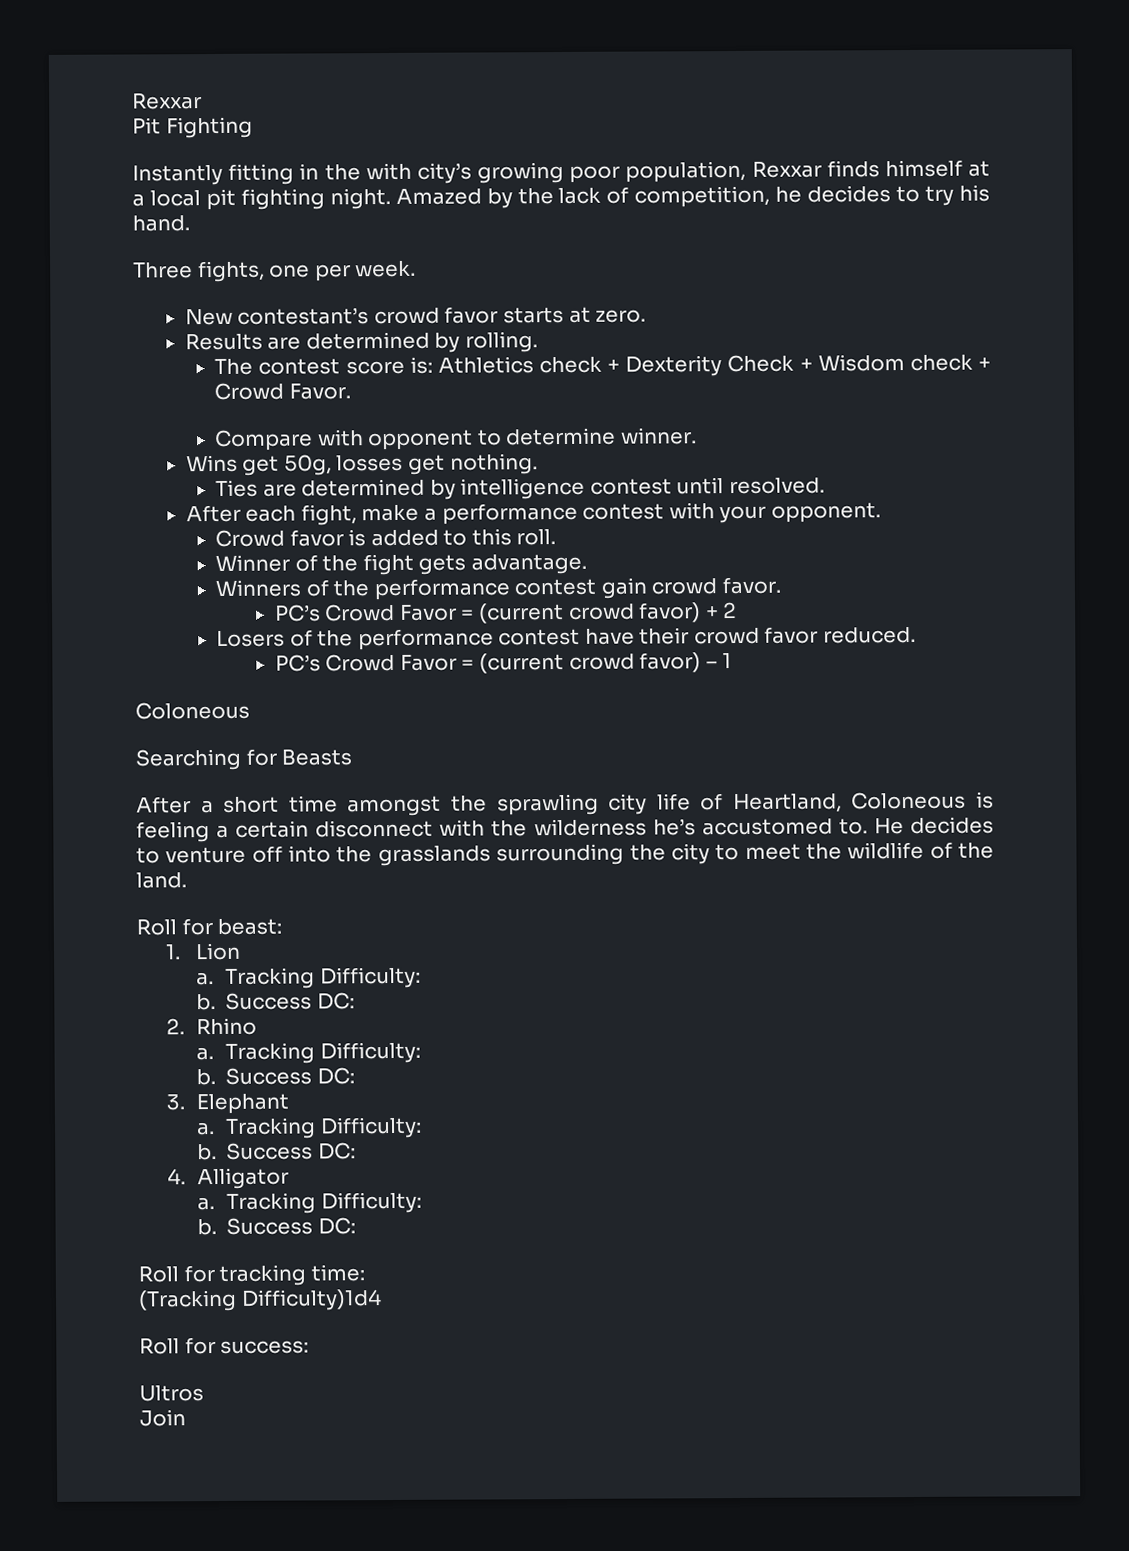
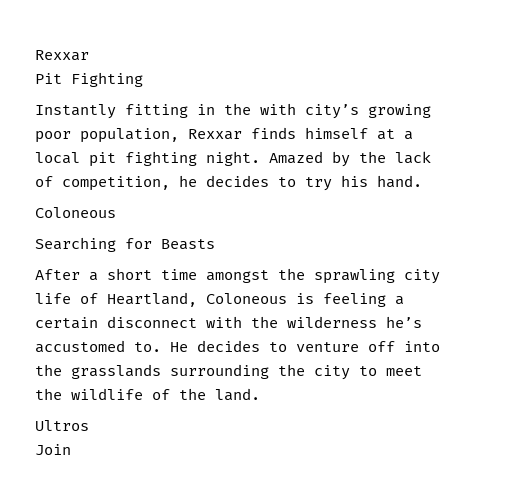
[133,260,417,283] [184,306,647,326] [184,331,539,353] [214,354,991,377] [214,382,351,401] [215,427,697,452] [185,453,538,476] [215,477,825,500] [185,502,881,526] [215,528,557,548] [215,553,587,576] [215,576,781,601] [274,602,738,624] [216,626,917,651] [274,652,733,674] // Three fights, one per week. // New contestant’s crowd favor starts at zero. // Results are determined by rolling. // The contest score is: Athletics check + Dexterity Check + Wisdom check + Crowd Favor. // Compare with opponent to determine winner. // Wins get 50g, losses get nothing. // Ties are determined by intelligence contest until resolved. // After each fight, make a performance contest with your opponent. // Crowd favor is added to this roll. // Winner of the fight gets advantage. // Winners of the performance contest gain crowd favor. // PC’s Crowd Favor = (current crowd favor) + 2 // Losers of the performance contest have their crowd favor reduced. // PC’s Crowd Favor = (current crowd favor) – 1 -> (422, 181) none
[136,918,283,936] [165,942,241,961] [195,966,421,989] [195,992,355,1011] [166,1017,257,1036] [195,1041,421,1064] [195,1067,355,1086] [166,1093,289,1115] [195,1116,422,1139] [196,1142,356,1161] [167,1167,289,1190] [196,1191,422,1214] [196,1217,356,1236] [138,1264,365,1286] [138,1289,382,1312] [139,1337,310,1355] // Roll for beast: // 1. Lion // a. Tracking Difficulty: // b. Success DC: // 2. Rhino // a. Tracking Difficulty: // b. Success DC: // 3. Elephant // a. Tracking Difficulty: // b. Success DC: // 4. Alligator // a. Tracking Difficulty: // b. Success DC: // Roll for tracking time: // (Tracking Difficulty)1d4 // Roll for success: -> (260, 394) none

